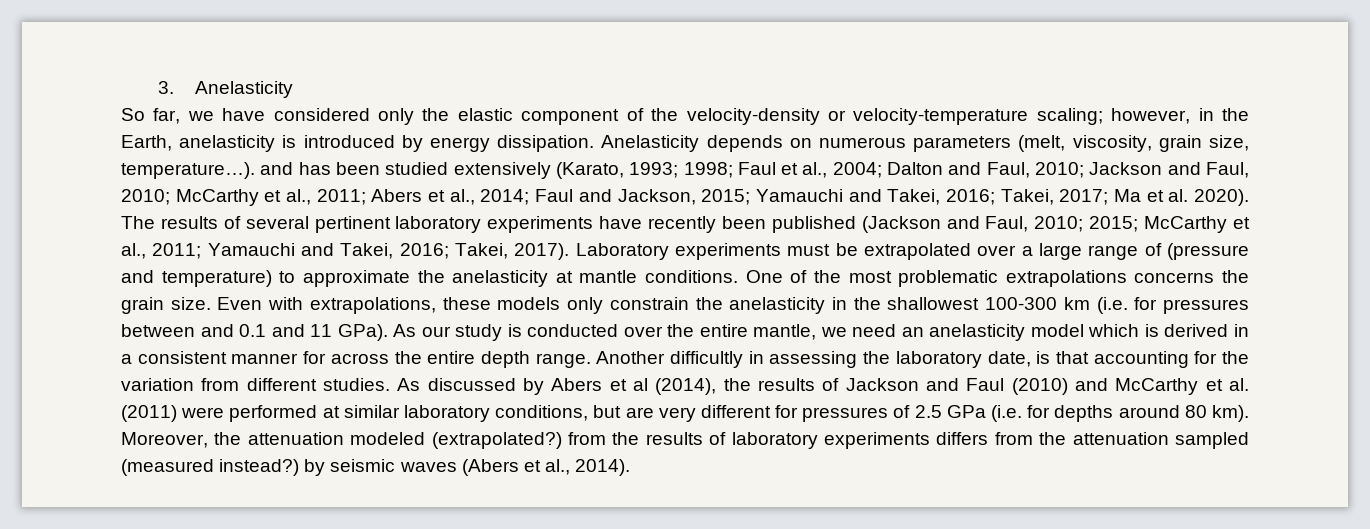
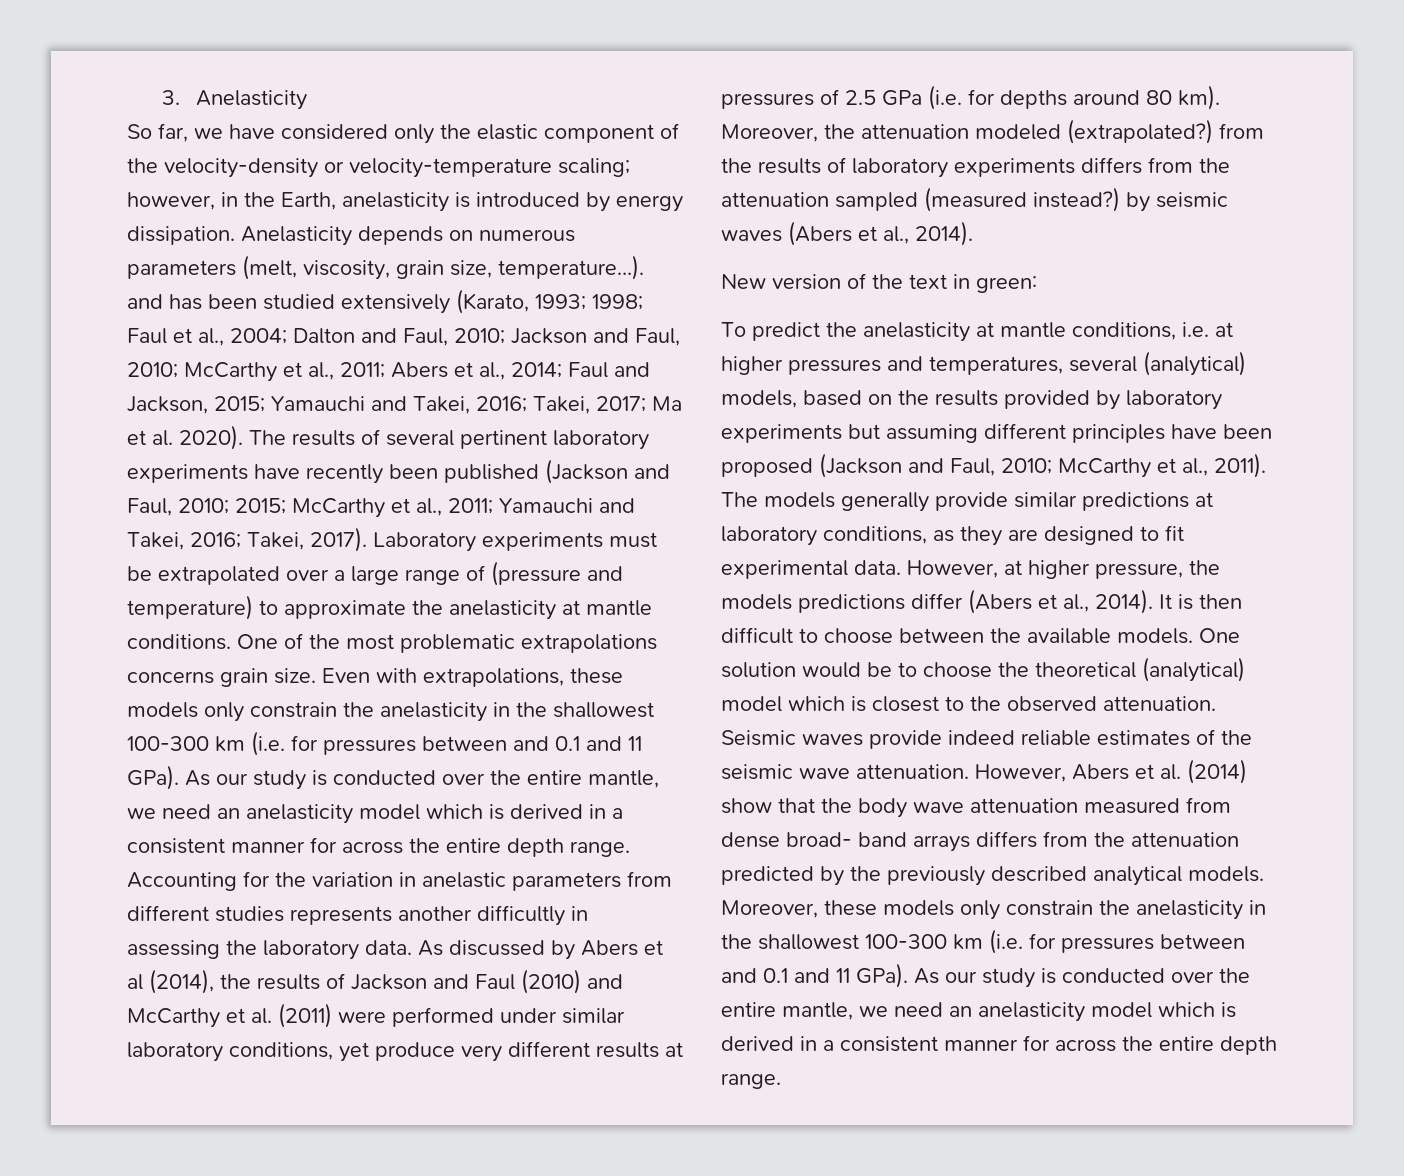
[1222,270,1249,283] the -> (214, 677) none
[596,351,666,364] Another -> [127,871,672,891] [127,905,472,925] Accounting for the variation in anelastic parameters from different studies represents another
[987,351,1250,368] [121,378,390,391] date, is that accounting for the variation from different studies. -> [365,940,412,955] data.
[322,406,340,418] at -> [500,1008,557,1023] under
[593,405,799,422] but are very different for -> [339,1041,683,1062] yet produce very different results at
(631, 467) none -> [721,273,1037,293] [721,322,1233,342] [721,351,1246,376] [721,390,1222,410] [721,423,1272,443] [721,453,1266,478] [721,492,1213,512] [721,525,1184,546] [721,560,1220,579] [721,589,1242,614] [721,627,1240,644] [721,657,1245,682] [721,696,1216,712] [721,729,1252,749] [721,759,1247,784] [721,797,1231,818] [721,831,1239,852] [721,866,1264,886] [721,900,1266,920] [721,929,1245,954] [721,963,1250,988] [721,1002,1236,1022] [721,1035,1277,1055] [721,1073,781,1089] // New version of the text in green: // To predict the anelasticity at mantle conditions, i.e. at higher pressures and temperatures, several (analytical) models, based on the results provided by laboratory experiments but assuming different principles have been proposed (Jackson and Faul, 2010; McCarthy et al., 2011). The models generally provide similar predictions at laboratory conditions, as they are designed to fit experimental data. However, at higher pressure, the models predictions differ (Abers et al., 2014). It is then difficult to choose between the available models. One solution would be to choose the theoretical (analytical) model which is closest to the observed attenuation. Seismic waves provide indeed reliable estimates of the seismic wave attenuation. However, Abers et al. (2014) show that the body wave attenuation measured from dense broad- band arrays differs from the attenuation predicted by the previously described analytical models. Moreover, these models only constrain the anelasticity in the shallowest 100-300 km (i.e. for pressures between and 0.1 and 11 GPa). As our study is conducted over the entire mantle, we need an anelasticity model which is derived in a consistent manner for across the entire depth range.

